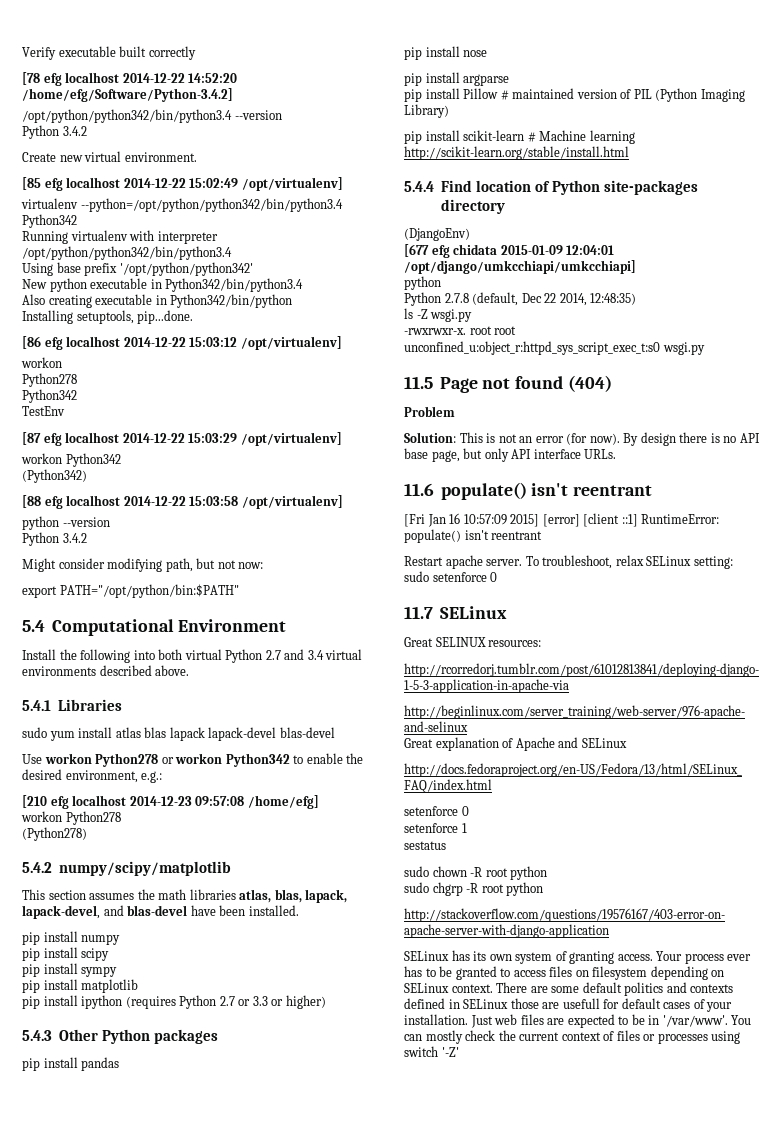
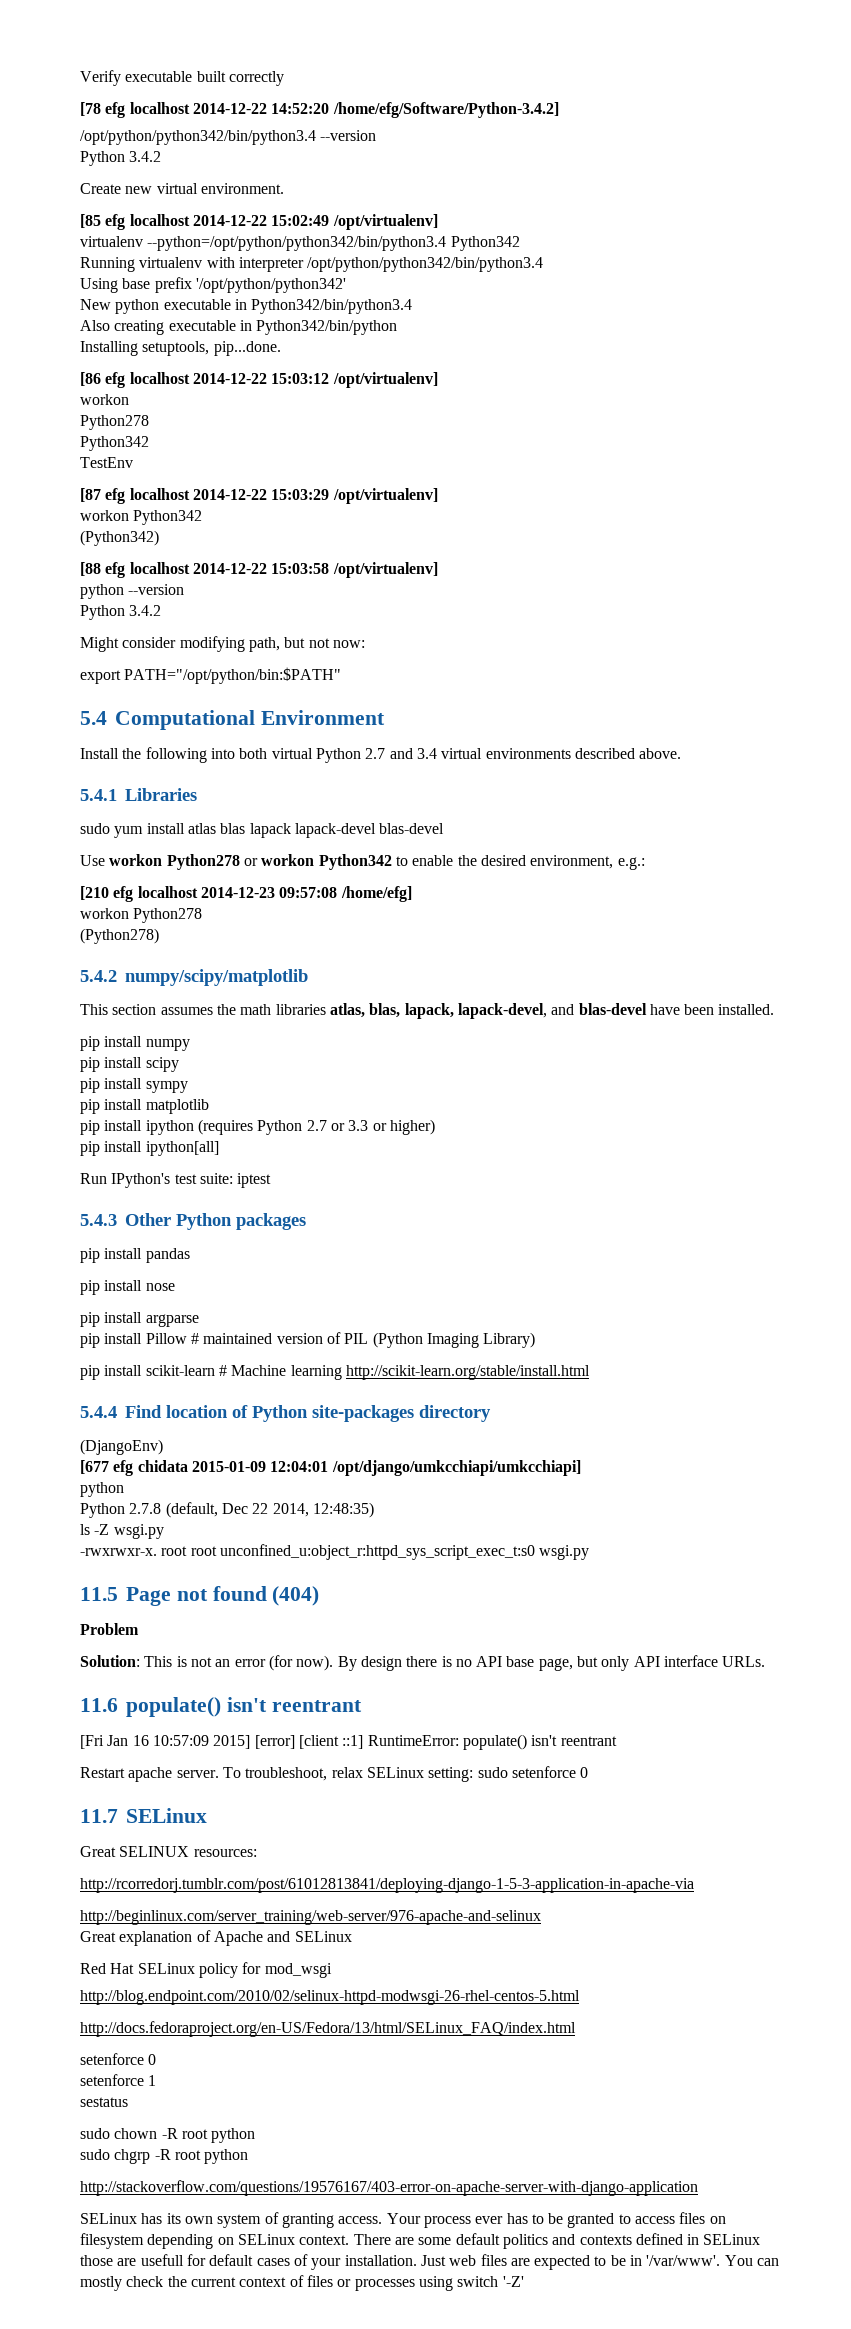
(326, 1002) none -> [80,1141,219,1156] [80,1173,272,1188] // pip install ipython[all] // Run IPython's test suite: iptest
(627, 743) none -> [80,1962,332,1978] [80,1990,580,2005] // Red Hat SELinux policy for mod_wsgi // http://blog.endpoint.com/2010/02/selinux-httpd-modwsgi-26-rhel-centos-5.html

